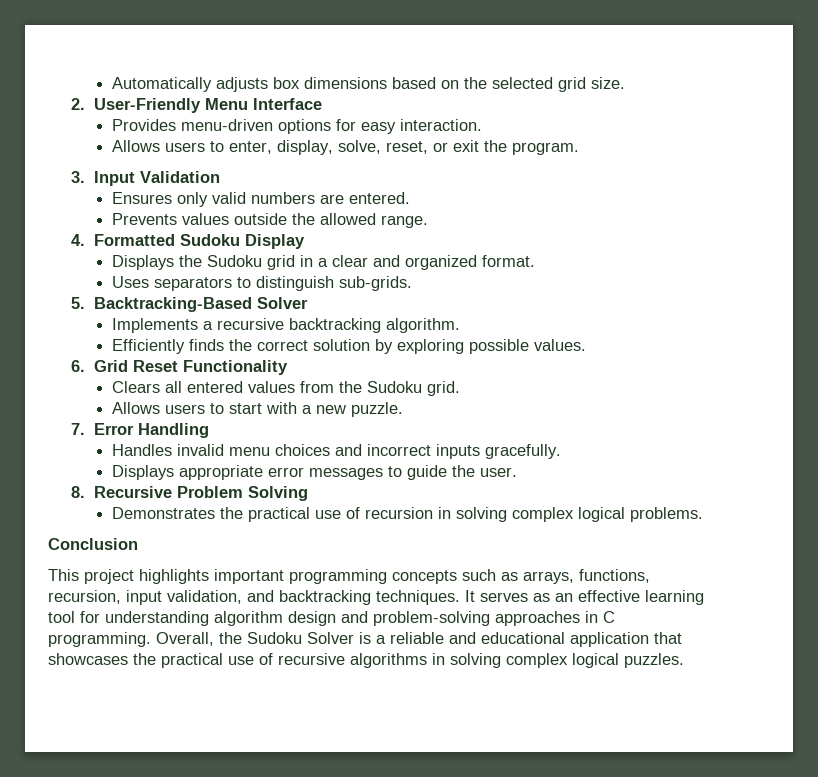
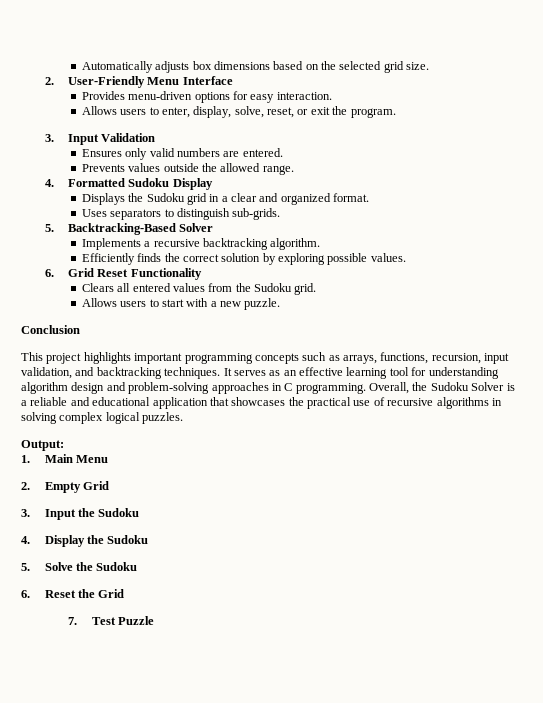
[70,423,209,438] [111,444,561,459] [111,465,517,480] [70,486,308,501] [111,507,703,522] // 7. Error Handling // Handles invalid menu choices and incorrect inputs gracefully. // Displays appropriate error messages to guide the user. // 8. Recursive Problem Solving // Demonstrates the practical use of recursion in solving complex logical problems. -> (281, 304) none
(684, 660) none -> [21,440,64,451] [21,454,108,463] [21,481,109,493] [21,508,140,520] [21,535,149,547] [21,562,138,571] [21,589,125,598] [68,616,154,625] // Output: // 1. Main Menu // 2. Empty Grid // 3. Input the Sudoku // 4. Display the Sudoku // 5. Solve the Sudoku // 6. Reset the Grid // 7. Test Puzzle

